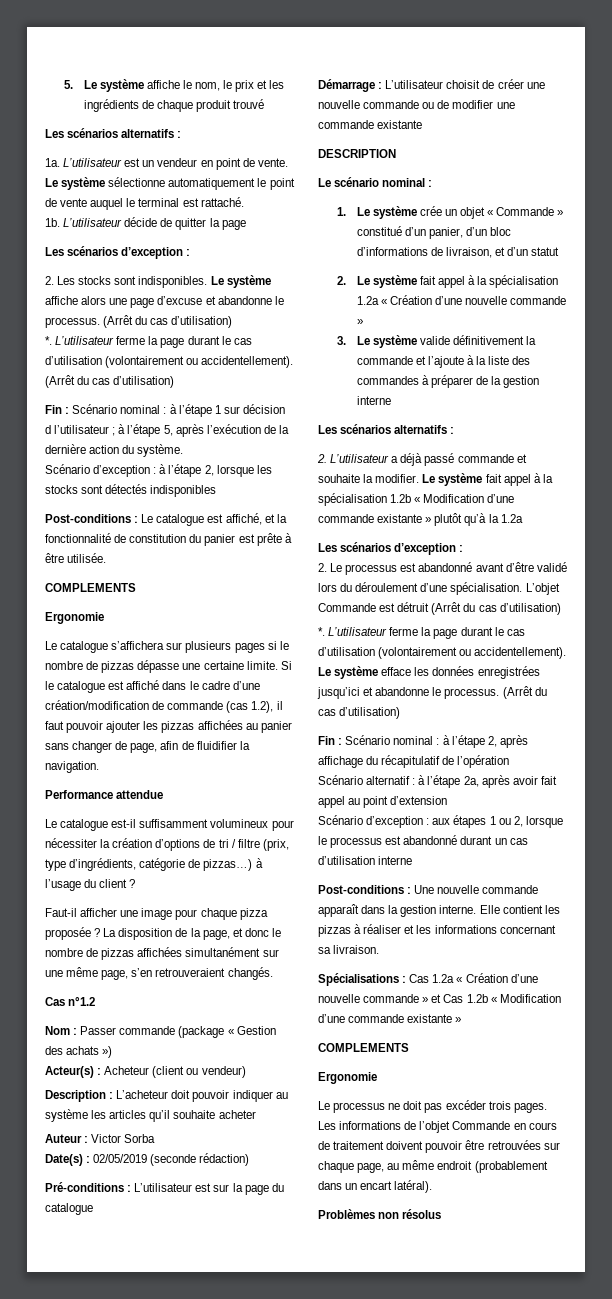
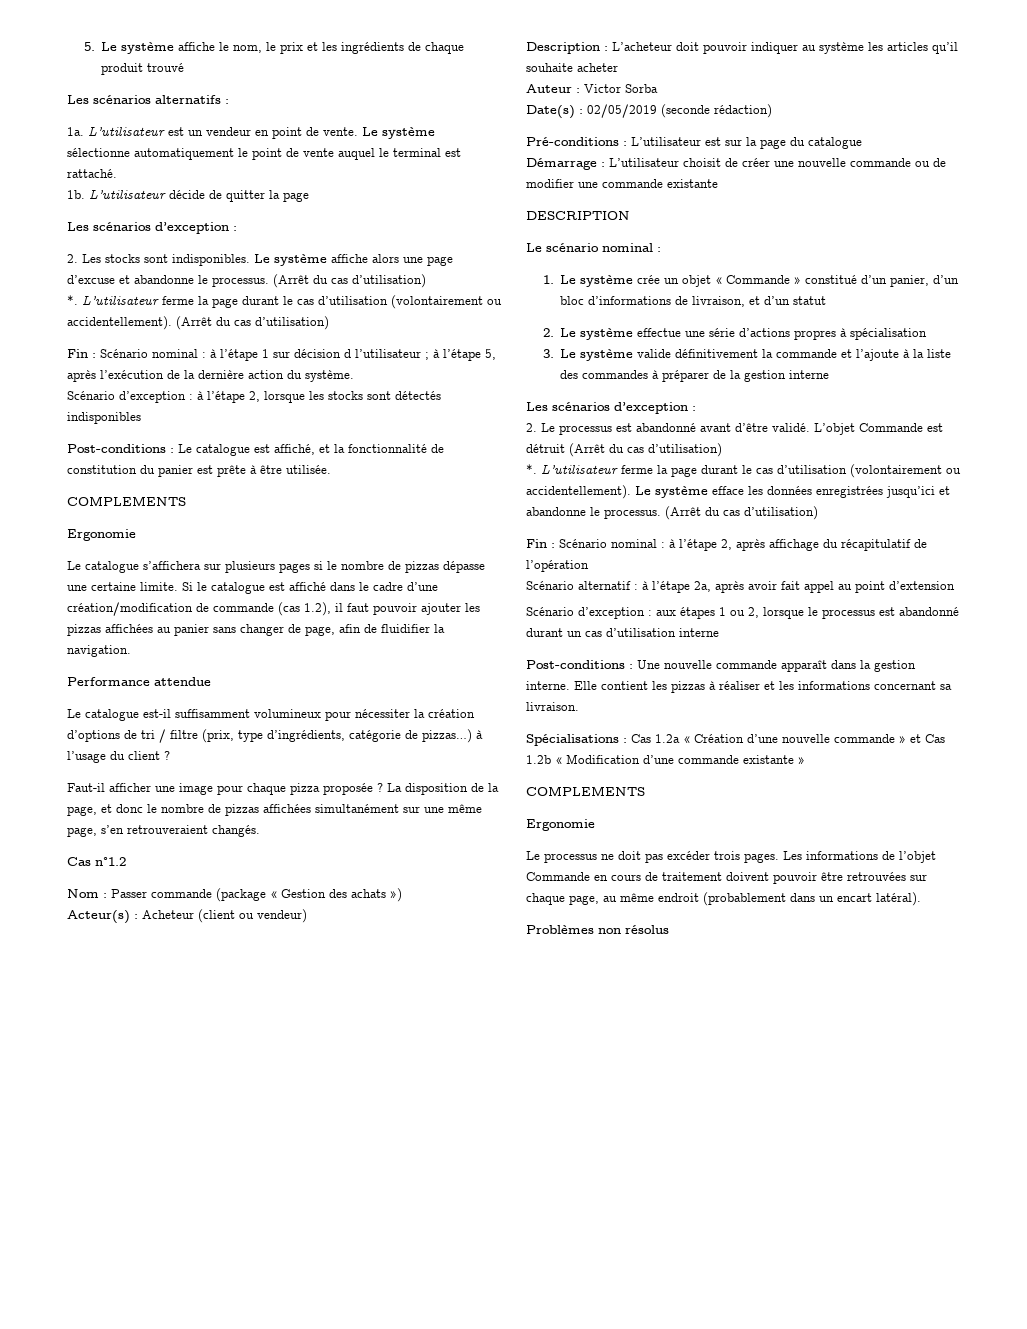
[419,275,559,288] [356,295,567,305] [356,319,363,325] fait appel à la spécialisation 1.2a « Création d’une nouvelle commande » -> [637,328,928,340] effectue une série d’actions propres à spécialisation
[318,424,455,434] [317,453,527,466] [318,473,553,486] [318,493,515,506] [318,513,523,526] // Les scénarios alternatifs : // 2. L’utilisateur a déjà passé commande et souhaite la modifier. Le système fait appel à la spécialisation 1.2b « Modification d’une commande existante » plutôt qu’à la 1.2a -> (830, 374) none
[536,562,567,572] [318,582,523,595] validé lors du déroulement d’une spécialisation. -> [772,423,810,432] validé.

